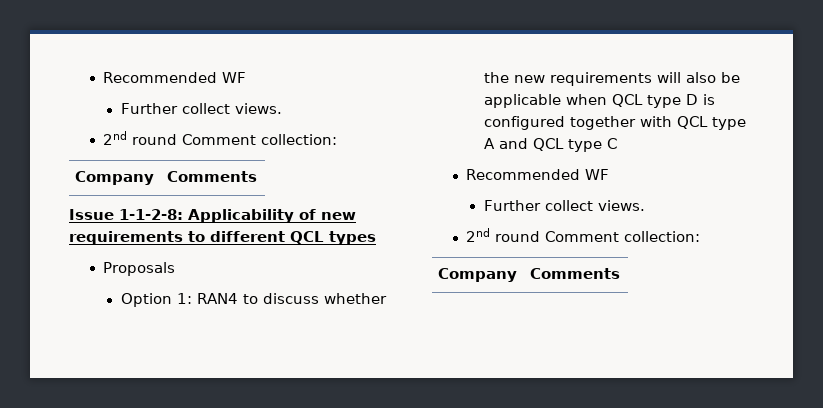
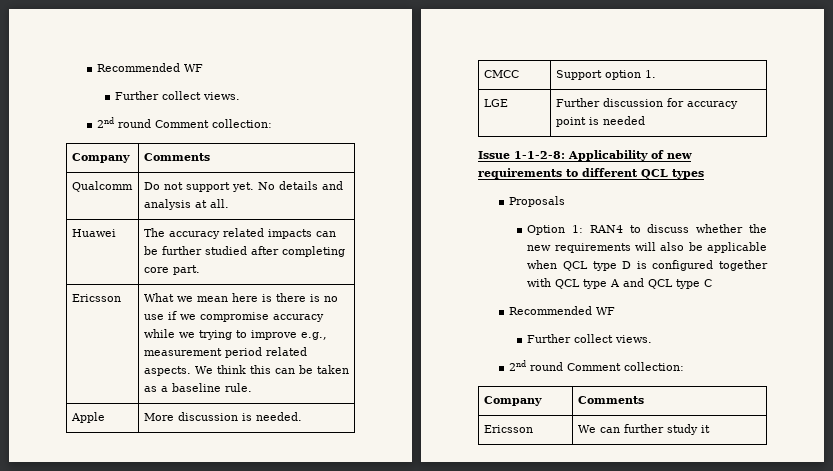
(258, 176) none -> [71,181,133,192] [143,181,343,192] [143,199,229,210] [71,229,116,237] [143,228,336,239] [143,246,345,257] [143,265,200,275] [71,294,121,302] [143,293,338,302] [143,311,324,322] [143,329,327,340] [143,347,307,358] [143,365,349,376] [143,383,252,392] [70,412,105,423] [143,412,302,421] [483,70,519,78] [555,70,656,80] [483,99,508,107] [555,98,738,109] [555,116,645,127] // Qualcomm | Do not support yet. No details and analysis at all. // Huawei | The accuracy related impacts can be further studied after completing core part. // Ericsson | What we mean here is there is no use if we compromise accuracy while we trying to improve e.g., measurement period related aspects. We think this can be taken as a baseline rule. // Apple | More discussion is needed. // CMCC | Support option 1. // LGE | Further discussion for accuracy point is needed
(621, 273) none -> [483,425,533,433] [577,424,710,435] // Ericsson | We can further study it

